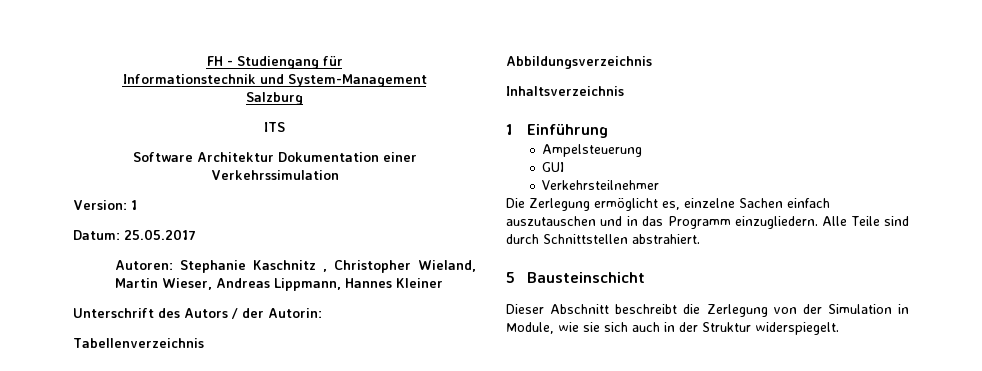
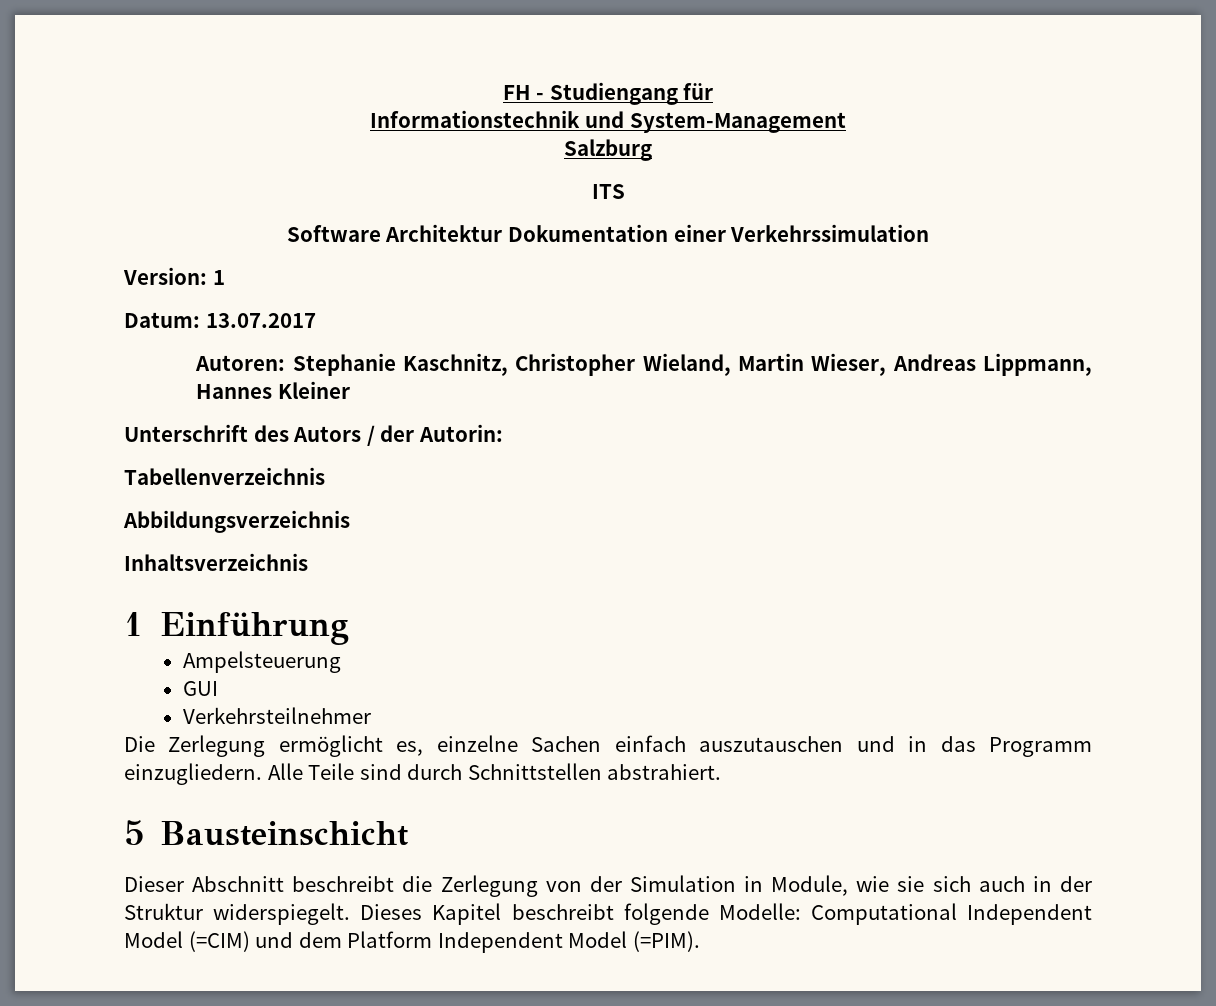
[124,229,196,240] 25.05.2017 -> [205,313,316,328] 13.07.2017
[253,260,328,272] Kaschnitz , -> [403,353,509,376] Kaschnitz,
(839, 328) none -> [360,903,1092,925] [124,931,700,953] Dieses Kapitel beschreibt folgende Modelle: Computational Independent Model (=CIM) und dem Platform Independent Model (=PIM).

